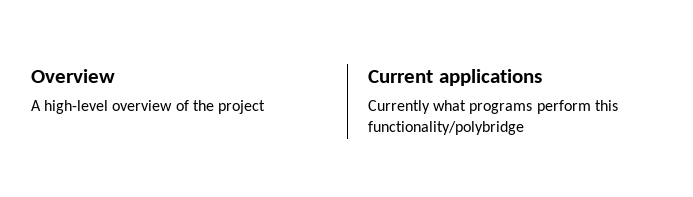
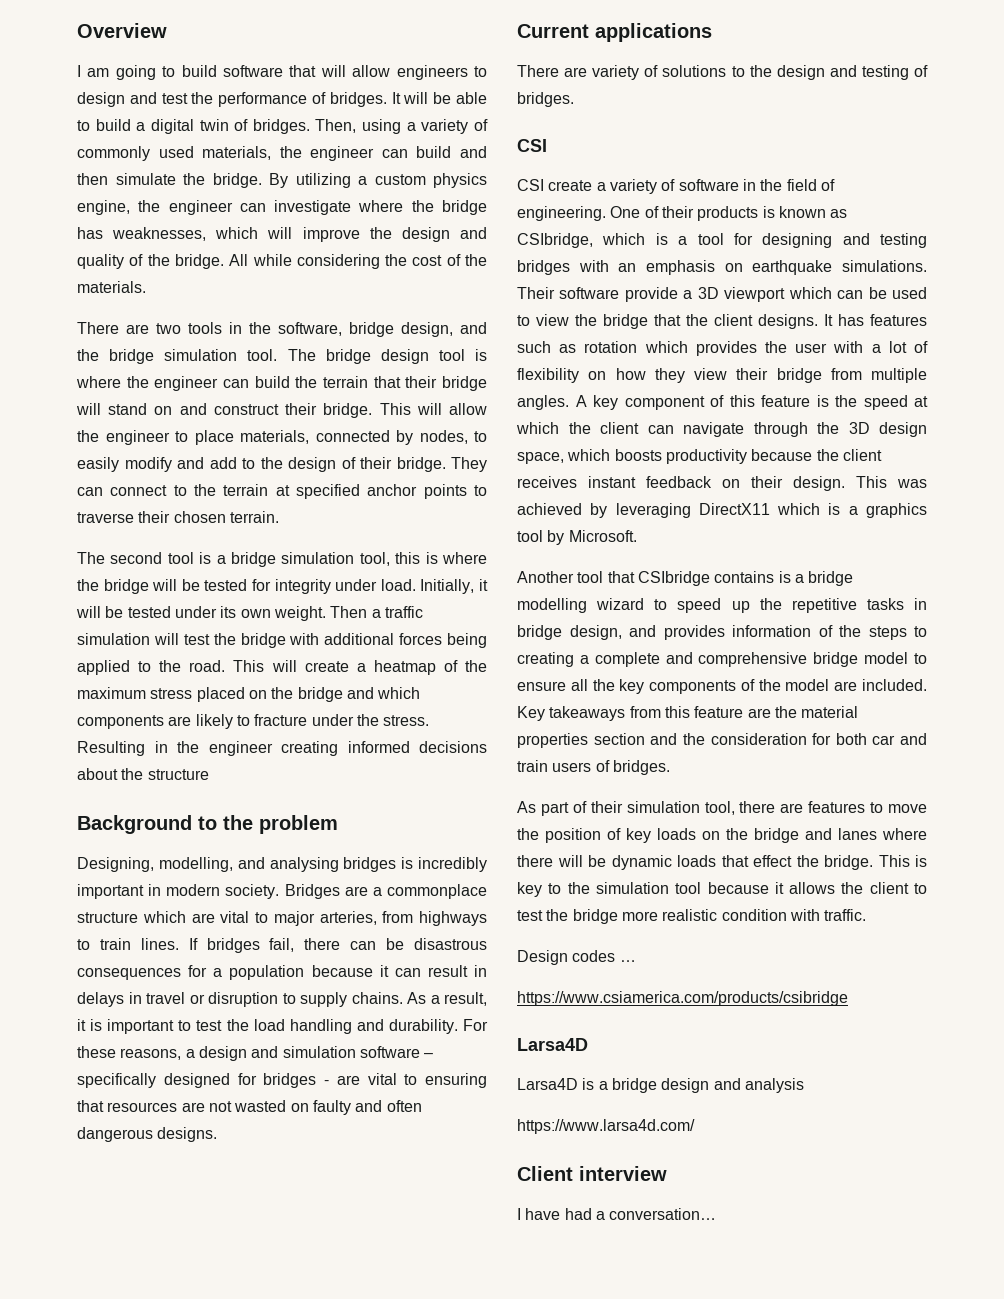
[31,100,265,114] [368,69,542,86] [368,100,618,114] [368,121,524,135] A high-level overview of the project // Current applications // Currently what programs perform this functionality/polybridge -> [77,65,487,80] [77,92,488,107] [77,119,488,134] [77,146,487,161] [77,173,487,188] [77,200,487,215] [77,227,488,242] [77,254,488,269] [77,281,146,293] [77,322,487,337] [77,349,487,364] [76,376,488,391] [76,403,488,418] [77,430,487,445] [77,457,487,472] [77,484,487,499] [77,511,279,523] [77,552,487,567] [77,579,489,594] [76,606,423,621] [77,633,487,648] [77,660,488,675] [77,687,421,702] [77,714,430,729] [77,741,487,756] [77,768,209,780] [77,815,338,834] [77,857,487,872] [77,884,488,899] [77,911,487,926] [77,938,488,953] [77,965,487,980] [77,992,487,1007] [77,1019,489,1034] [77,1046,434,1061] [77,1073,487,1088] [77,1100,422,1115] [77,1127,218,1142] [517,23,712,42] [517,65,928,80] [517,92,574,107] [517,139,547,152] [517,179,835,194] [517,206,848,221] [517,233,927,248] [517,260,927,275] [517,287,928,302] [517,314,927,329] [517,341,928,356] [517,368,927,383] [517,395,928,410] [516,422,927,437] [517,449,882,464] [517,476,927,491] [517,503,927,518] [517,530,637,545] [517,571,854,586] [517,598,927,613] [517,625,927,640] [517,652,927,667] [517,679,927,694] [517,706,859,721] [517,733,927,748] [517,760,670,775] [517,801,927,816] [517,828,927,843] [517,855,927,870] [517,882,927,897] [517,909,867,924] [517,950,636,965] [517,991,848,1006] [517,1038,588,1051] [517,1078,804,1093] [517,1119,695,1134] [517,1166,667,1181] [517,1208,717,1220] I am going to build software that will allow engineers to design and test the performance of bridges. It will be able to build a digital twin of bridges. Then, using a variety of commonly used materials, the engineer can build and then simulate the bridge. By utilizing a custom physics engine, the engineer can investigate where the bridge has weaknesses, which will improve the design and quality of the bridge. All while considering the cost of the materials. // There are two tools in the software, bridge design, and the bridge simulation tool. The bridge design tool is where the engineer can build the terrain that their bridge will stand on and construct their bridge. This will allow the engineer to place materials, connected by nodes, to easily modify and add to the design of their bridge. They can connect to the terrain at specified anchor points to traverse their chosen terrain. // The second tool is a bridge simulation tool, this is where the bridge will be tested for integrity under load. Initially, it will be tested under its own weight. Then a traffic simulation will test the bridge with additional forces being applied to the road. This will create a heatmap of the maximum stress placed on the bridge and which components are likely to fracture under the stress. Resulting in the engineer creating informed decisions about the structure // Background to the problem // Designing, modelling, and analysing bridges is incredibly important in modern society. Bridges are a commonplace structure which are vital to major arteries, from highways to train lines. If bridges fail, there can be disastrous consequences for a population because it can result in delays in travel or disruption to supply chains. As a result, it is important to test the load handling and durability. For these reasons, a design and simulation software – specifically designed for bridges - are vital to ensuring that resources are not wasted on faulty and often dangerous designs. // Current applications // There are variety of solutions to the design and testing of bridges. // CSI // CSI create a variety of software in the field of engineering. One of their products is known as CSIbridge, which is a tool for designing and testing bridges with an emphasis on earthquake simulations. Their software provide a 3D viewport which can be used to view the bridge that the client designs. It has features such as rotation which provides the user with a lot of flexibility on how they view their bridge from multiple angles. A key component of this feature is the speed at which the client can navigate through the 3D design space, which boosts productivity because the client receives instant feedback on their design. This was achieved by leveraging DirectX11 which is a graphics tool by Microsoft. // Another tool that CSIbridge contains is a bridge modelling wizard to speed up the repetitive tasks in bridge design, and provides information of the steps to creating a complete and comprehensive bridge model to ensure all the key components of the model are included. Key takeaways from this feature are the material properties section and the consideration for both car and train users of bridges. // As part of their simulation tool, there are features to move the position of key loads on the bridge and lanes where there will be dynamic loads that effect the bridge. This is key to the simulation tool because it allows the client to test the bridge more realistic condition with traffic. // Design codes … // https://www.csiamerica.com/products/csibridge // Larsa4D // Larsa4D is a bridge design and analysis // https://www.larsa4d.com/ // Client interview // I have had a conversation…

